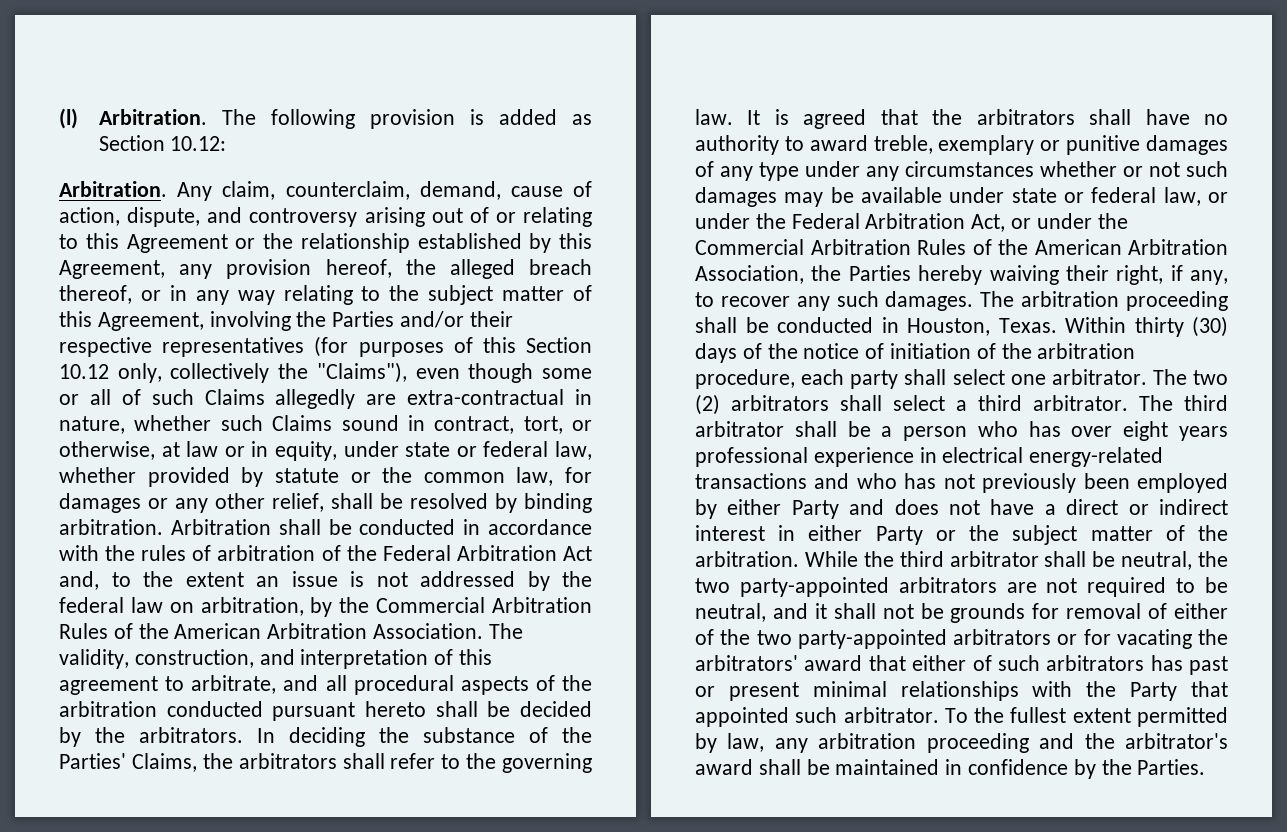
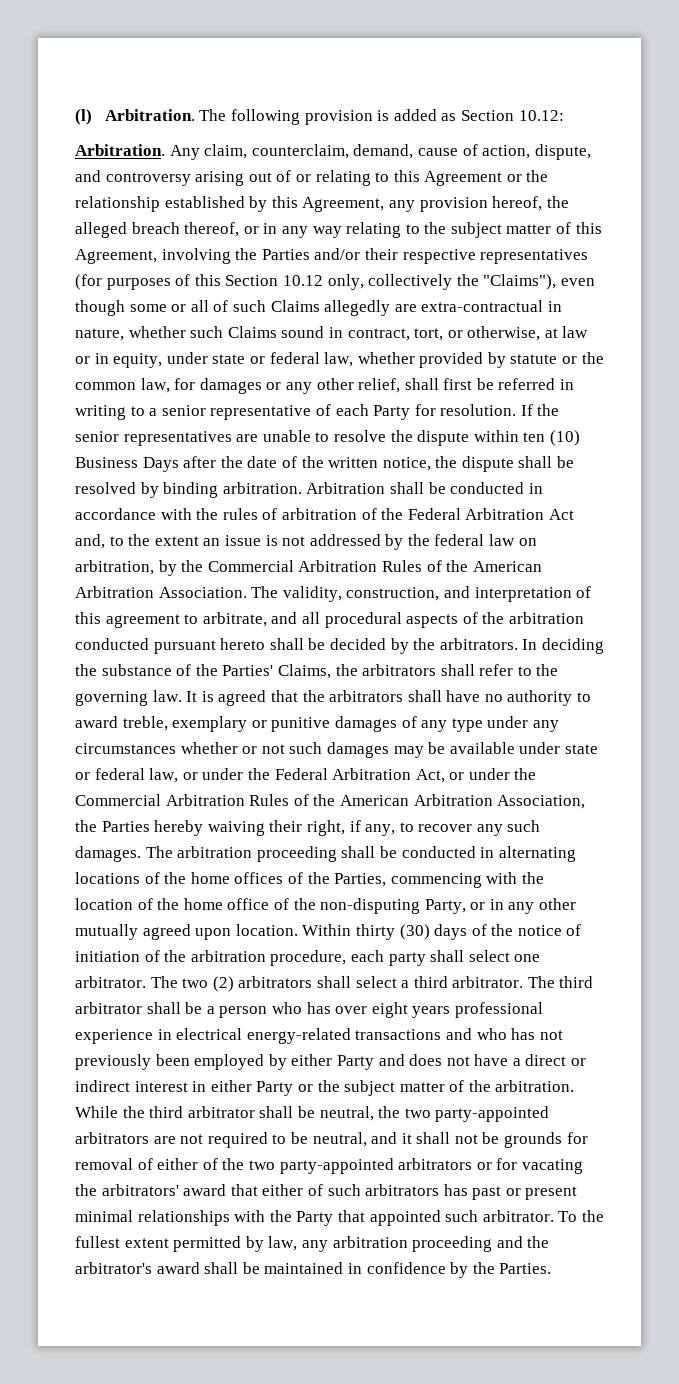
(373, 501) none -> [443,378,575,390] [75,404,560,420] [75,430,580,446] [75,456,553,472] first be referred in writing to a senior representative of each Party for resolution. If the senior representatives are unable to resolve the dispute within ten (10) Business Days after the date of the written notice, the dispute shall
[907,318,1057,336] Houston, Texas. -> [498,846,576,862] [75,872,544,888] [75,898,577,914] [75,924,298,940] alternating locations of the home offices of the Parties, commencing with the location of the home office of the non-disputing Party, or in any other mutually agreed upon location.

